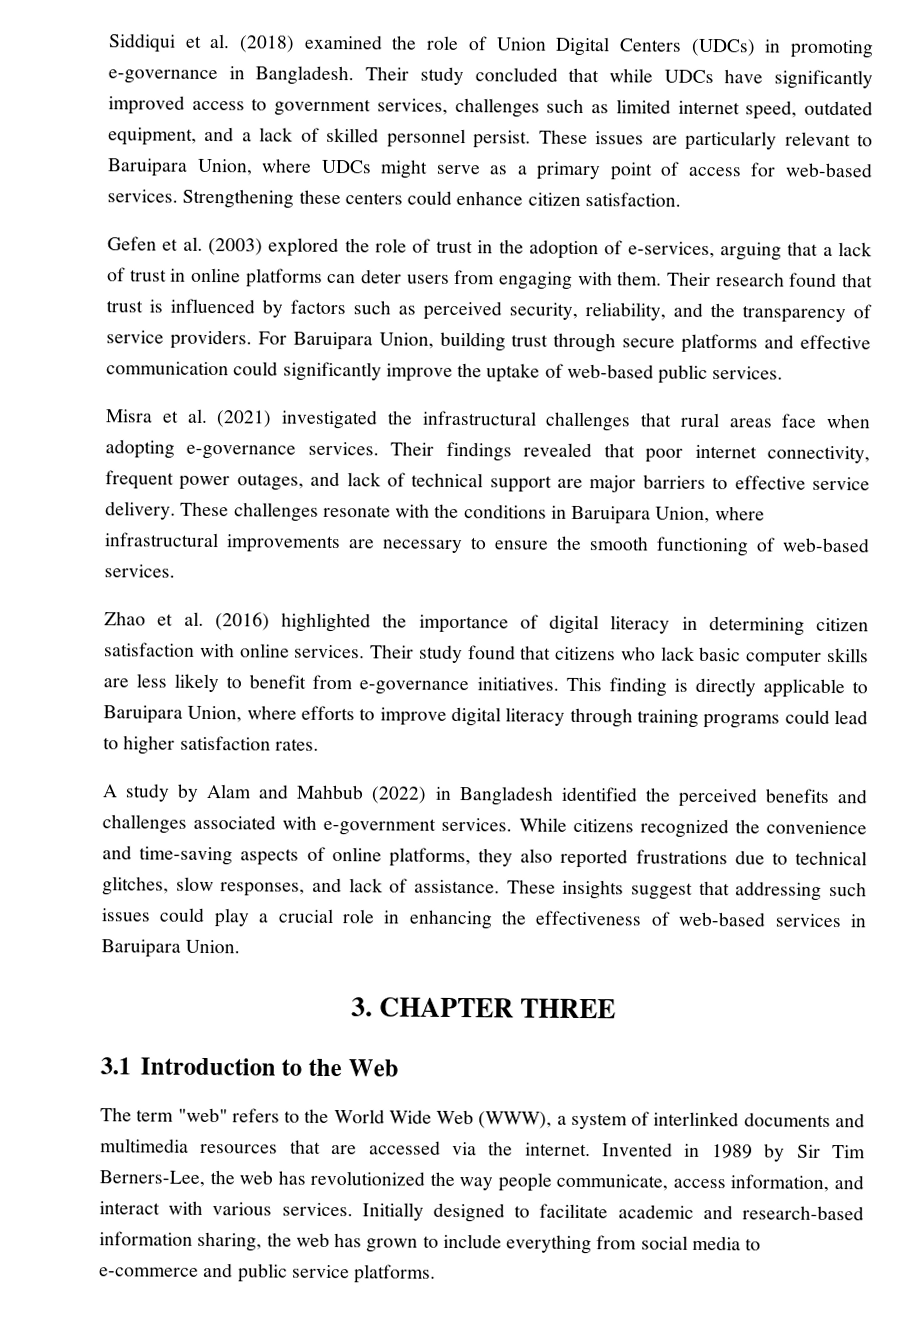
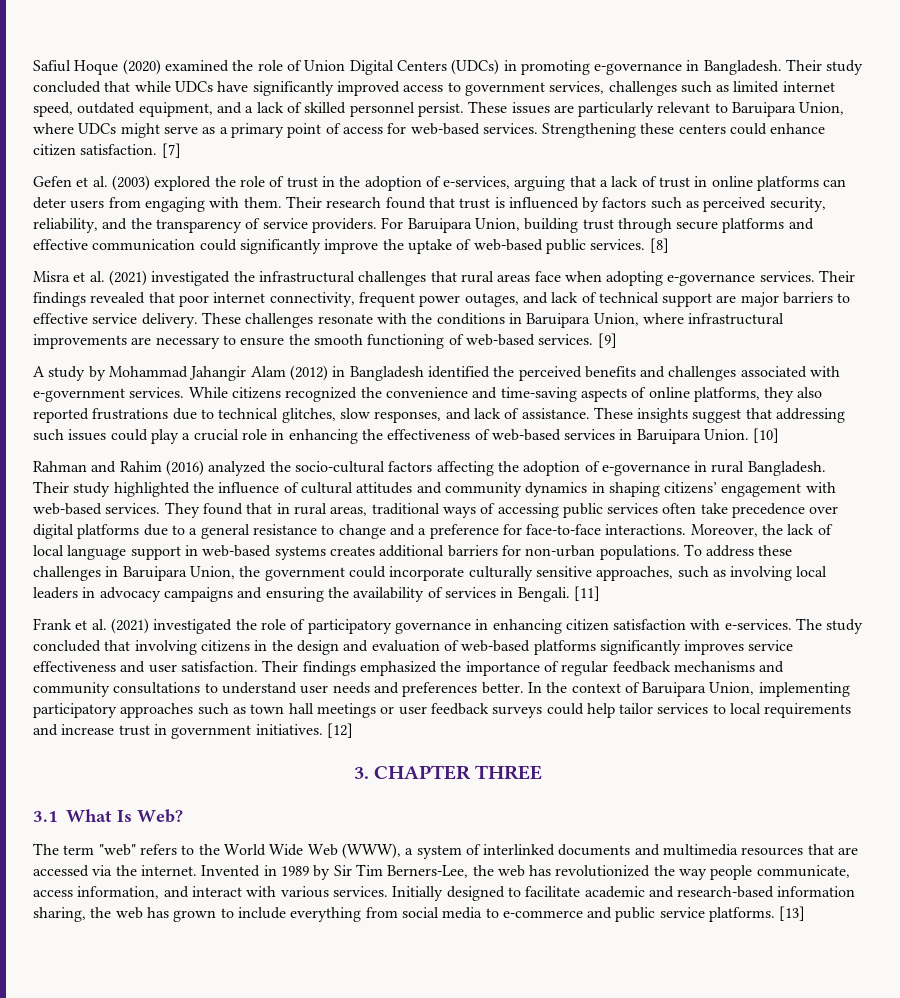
[108,33,296,53] Siddiqui et al. (2018) -> [33,59,161,75] Safiul Hoque (2020)
(681, 199) none -> [161,143,181,158] [7]
(784, 373) none -> [649,238,669,253] [8]
[104,611,869,636] [104,642,869,667] [103,673,869,699] [103,705,868,729] [103,735,319,755] // Zhao et al. (2016) highlighted the importance of digital literacy in determining citizen satisfaction with online services. Their study found that citizens who lack basic computer skills are less likely to benefit from e-governance initiatives. This finding is directly applicable to Baruipara Union, where efforts to improve digital literacy through training programs could lead to higher satisfaction rates. -> [597,333,617,348] [9]
[206,784,428,804] Alam and Mahbub (2022) -> [108,365,328,381] Mohammad Jahangir Alam (2012)
(241, 946) none -> [753,428,780,443] [33,460,826,476] [33,481,836,497] [33,502,839,518] [33,524,833,539] [33,544,793,560] [33,566,828,581] [33,586,600,602] [33,618,864,634] [33,640,794,655] [33,660,785,676] [33,682,850,697] [33,703,852,718] [33,723,353,739] [10] // Rahman and Rahim (2016) analyzed the socio-cultural factors affecting the adoption of e-governance in rural Bangladesh. Their study highlighted the influence of cultural attitudes and community dynamics in shaping citizens’ engagement with web-based services. They found that in rural areas, traditional ways of accessing public services often take precedence over digital platforms due to a general resistance to change and a preference for face-to-face interactions. Moreover, the lack of local language support in web-based systems creates additional barriers for non-urban populations. To address these challenges in Baruipara Union, the government could incorporate culturally sensitive approaches, such as involving local leaders in advocacy campaigns and ensuring the availability of services in Bengali. [11] // Frank et al. (2021) investigated the role of participatory governance in enhancing citizen satisfaction with e-services. The study concluded that involving citizens in the design and evaluation of web-based platforms significantly improves service effectiveness and user satisfaction. Their findings emphasized the importance of regular feedback mechanisms and community consultations to understand user needs and preferences better. In the context of Baruipara Union, implementing participatory approaches such as town hall meetings or user feedback surveys could help tailor services to local requirements and increase trust in government initiatives. [12]
[139,1057,399,1077] Introduction to the Web -> [66,809,183,823] What Is Web?
(437, 1274) none -> [779,906,806,921] [13]

